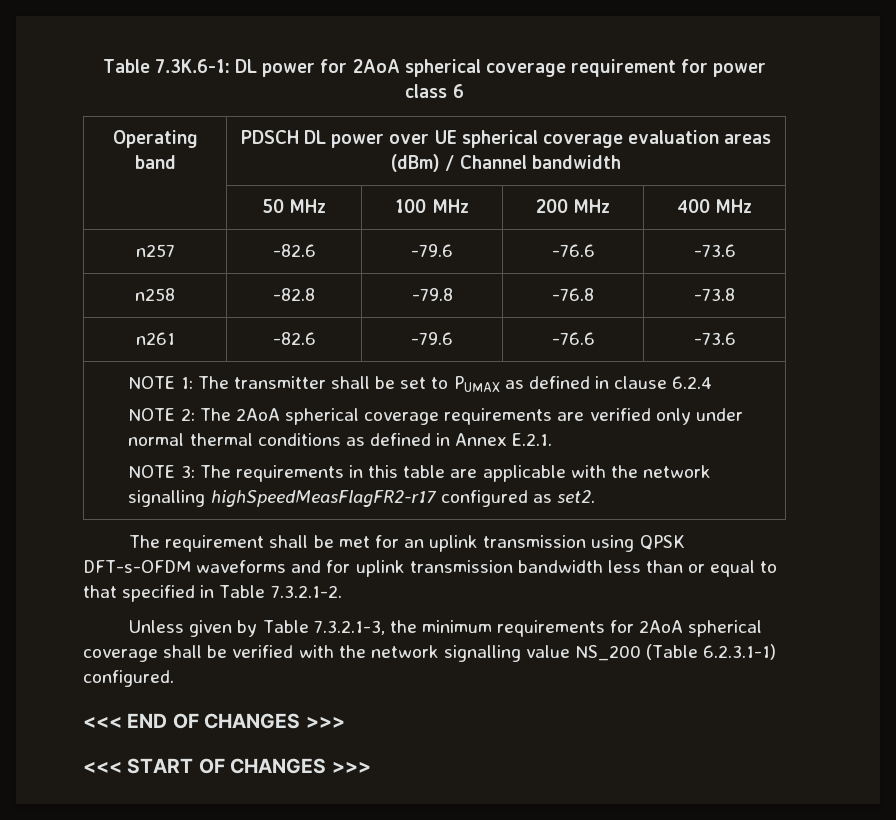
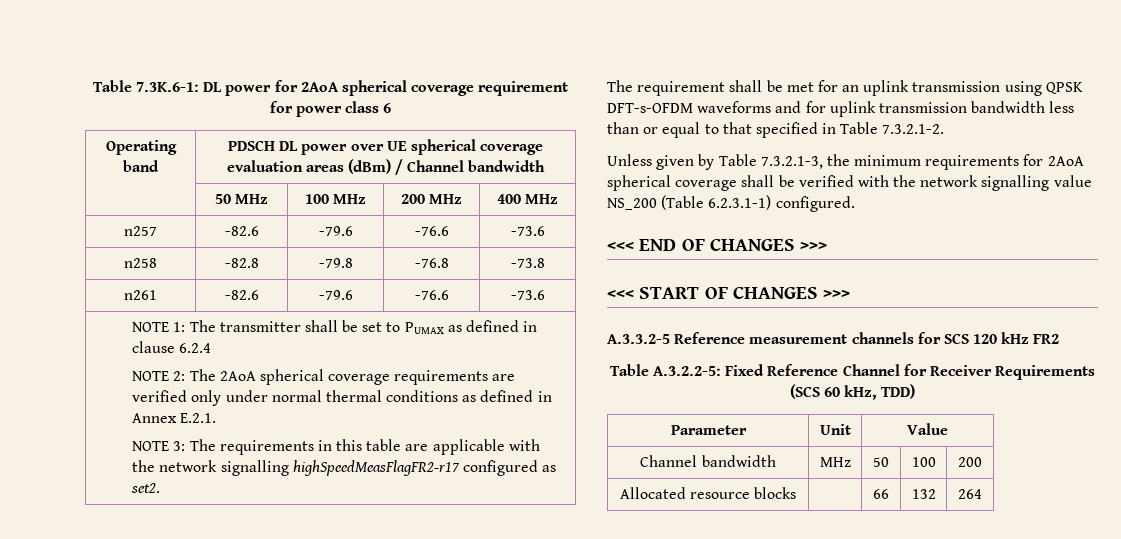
(371, 767) none -> [607,332,1060,344] [609,364,1096,380] [789,384,916,400] [670,425,747,435] [819,424,851,435] [907,423,948,435] [640,455,776,467] [819,457,851,467] [873,457,889,467] [911,457,936,467] [958,457,982,467] [619,487,797,499] [873,489,889,499] [911,489,936,499] [958,489,982,499] // A.3.3.2-5 Reference measurement channels for SCS 120 kHz FR2 // Table A.3.2.2-5: Fixed Reference Channel for Receiver Requirements (SCS 60 kHz, TDD) // Parameter | Unit | Value // Channel bandwidth | MHz | 50 | 100 | 200 // Allocated resource blocks | | 66 | 132 | 264

